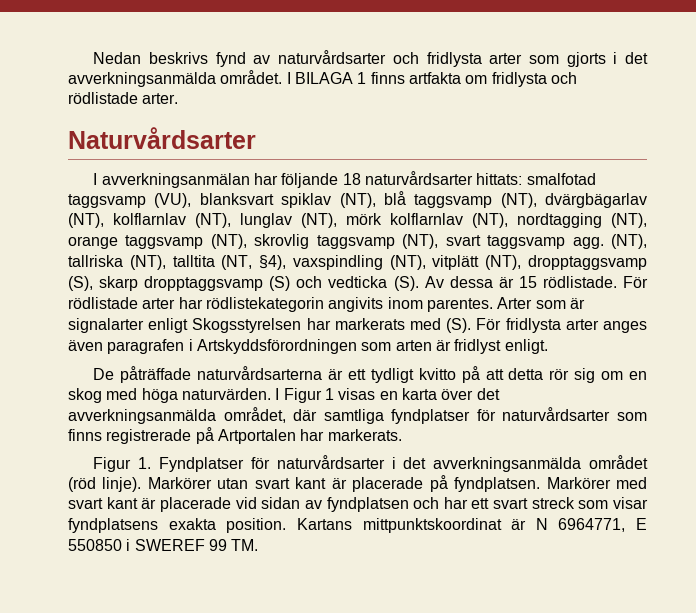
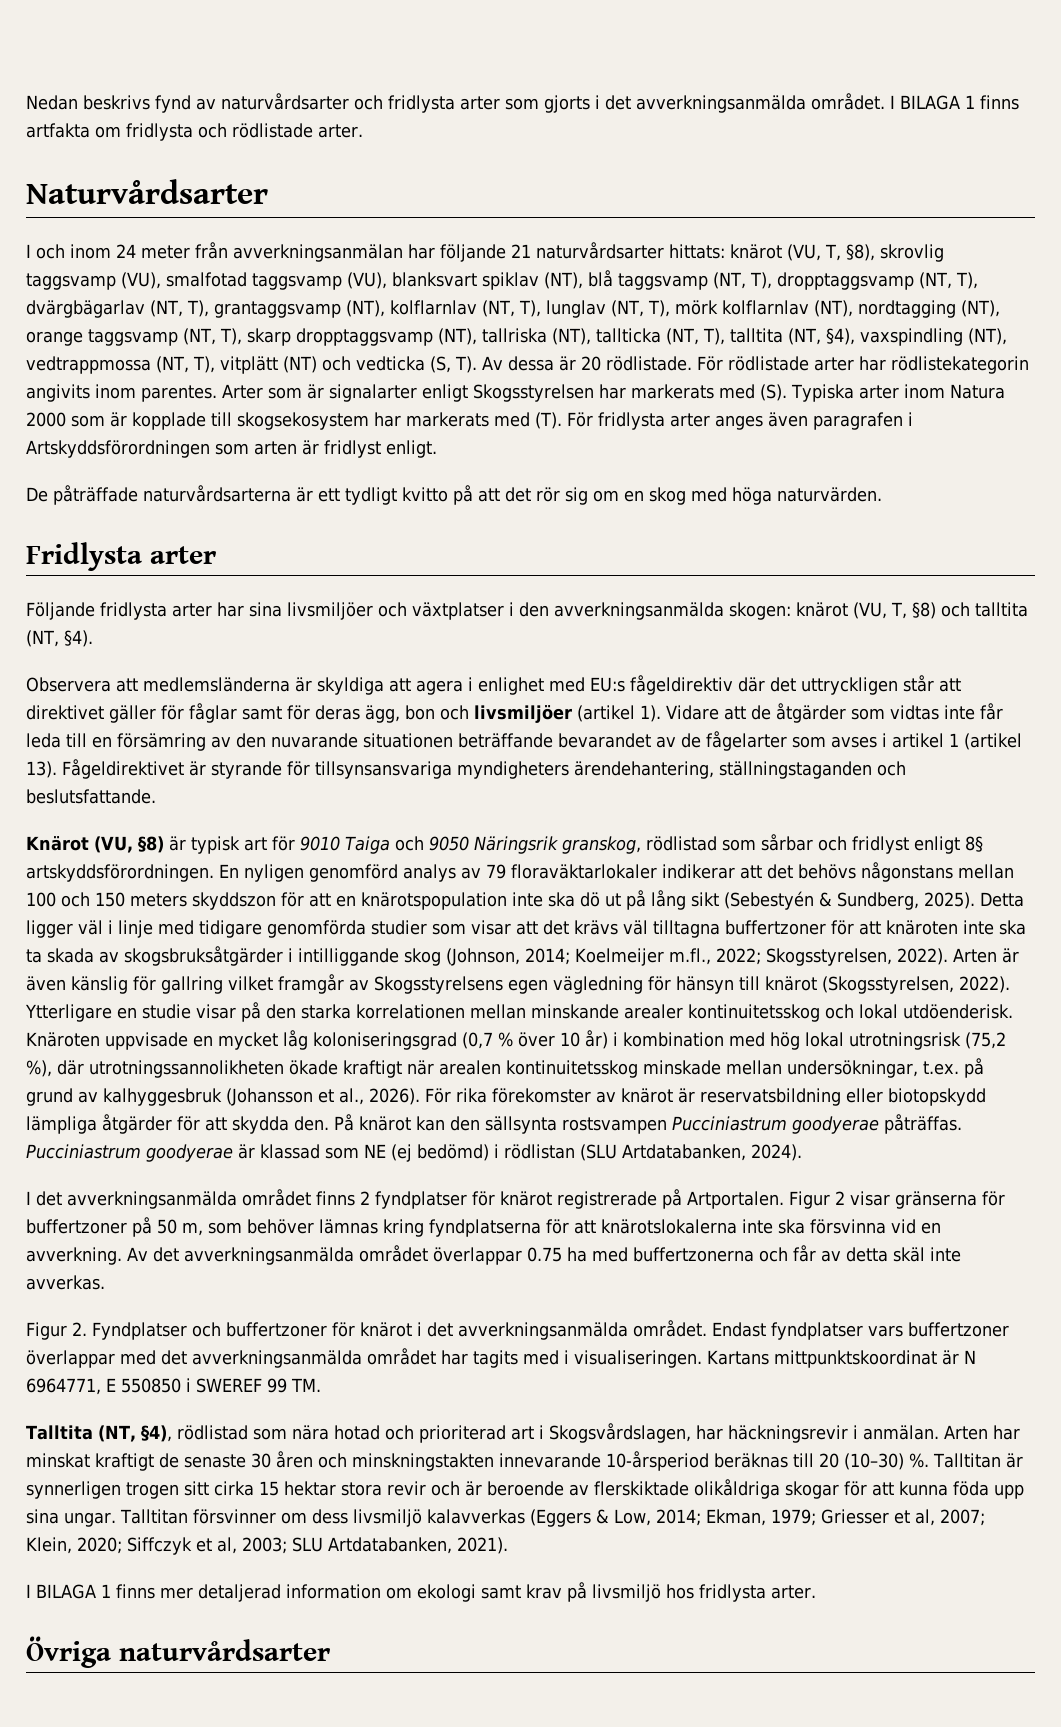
(98, 179) none -> [36,242,228,259] och inom 24 meter från
[342,173,361,185] 18 -> [511,244,531,258] 21
(523, 179) none -> [730,244,944,262] [26,272,161,290] knärot (VU, T, §8), skrovlig taggsvamp (VU),
[500,193,647,208] [68,213,337,228] (NT), dvärgbägarlav (NT), kolflarnlav (NT), lunglav (NT), -> [713,272,978,290] [26,300,670,318] (NT, T), dropptaggsvamp (NT, T), dvärgbägarlav (NT, T), grantaggsvamp (NT), kolflarnlav (NT, T), lunglav (NT, T),
[210,234,648,249] [68,255,166,270] (NT), skrovlig taggsvamp (NT), svart taggsvamp agg. (NT), tallriska (NT), -> [183,328,725,346] (NT, T), skarp dropptaggsvamp (NT), tallriska (NT), tallticka (NT, T),
[432,255,647,270] [68,276,419,291] vitplätt (NT), dropptaggsvamp (S), skarp dropptaggsvamp (S) och vedticka (S). -> [26,356,477,374] vedtrappmossa (NT, T), vitplätt (NT) och vedticka (S, T).
[518,276,537,288] 15 -> [580,356,601,371] 20
(472, 325) none -> [791,384,1005,402] [26,412,562,430] Typiska arter inom Natura 2000 som är kopplade till skogsekosystem har markerats med (T).
[508,368,544,380] detta -> [505,487,531,502] det
[275,388,500,403] [68,407,647,424] [68,427,402,444] [93,455,649,472] [68,475,647,492] [68,497,649,512] [68,518,287,533] I Figur 1 visas en karta över det avverkningsanmälda området, där samtliga fyndplatser för naturvårdsarter som finns registrerade på Artportalen har markerats. // Figur 1. Fyndplatser för naturvårdsarter i det avverkningsanmälda området (röd linje). Markörer utan svart kant är placerade på fyndplatsen. Markörer med svart kant är placerade vid sidan av fyndplatsen och har ett svart streck som visar fyndplatsens exakta position. -> [26,542,216,571] [26,602,1028,620] [26,630,93,647] [26,675,961,695] [26,703,1003,723] [26,731,1022,751] [26,759,906,779] [26,789,156,804] [26,834,983,854] [26,862,1014,882] [26,890,1024,910] [26,920,1026,938] [26,946,1019,966] [26,974,1010,994] [25,1002,1013,1022] [26,1030,1006,1050] [26,1058,984,1078] [26,1088,986,1106] [26,1114,962,1134] [26,1144,802,1162] [26,1189,1005,1209] [26,1217,941,1237] [26,1245,961,1265] [26,1275,105,1290] [26,1320,1009,1340] [26,1348,702,1368] // Fridlysta arter // Följande fridlysta arter har sina livsmiljöer och växtplatser i den avverkningsanmälda skogen: knärot (VU, T, §8) och talltita (NT, §4). // Observera att medlemsländerna är skyldiga att agera i enlighet med EU:s fågeldirektiv där det uttryckligen står att direktivet gäller för fåglar samt för deras ägg, bon och livsmiljöer (artikel 1). Vidare att de åtgärder som vidtas inte får leda till en försämring av den nuvarande situationen beträffande bevarandet av de fågelarter som avses i artikel 1 (artikel 13). Fågeldirektivet är styrande för tillsynsansvariga myndigheters ärendehantering, ställningstaganden och beslutsfattande. // Knärot (VU, §8) är typisk art för 9010 Taiga och 9050 Näringsrik granskog, rödlistad som sårbar och fridlyst enligt 8§ artskyddsförordningen. En nyligen genomförd analys av 79 floraväktarlokaler indikerar att det behövs någonstans mellan 100 och 150 meters skyddszon för att en knärotspopulation inte ska dö ut på lång sikt (Sebestyén & Sundberg, 2025). Detta ligger väl i linje med tidigare genomförda studier som visar att det krävs väl tilltagna buffertzoner för att knäroten inte ska ta skada av skogsbruksåtgärder i intilliggande skog (Johnson, 2014; Koelmeijer m.fl., 2022; Skogsstyrelsen, 2022). Arten är även känslig för gallring vilket framgår av Skogsstyrelsens egen vägledning för hänsyn till knärot (Skogsstyrelsen, 2022). Ytterligare en studie visar på den starka korrelationen mellan minskande arealer kontinuitetsskog och lokal utdöenderisk. Knäroten uppvisade en mycket låg koloniseringsgrad (0,7 % över 10 år) i kombination med hög lokal utrotningsrisk (75,2 %), där utrotningssannolikheten ökade kraftigt när arealen kontinuitetsskog minskade mellan undersökningar, t.ex. på grund av kalhyggesbruk (Johansson et al., 2026). För rika förekomster av knärot är reservatsbildning eller biotopskydd lämpliga åtgärder för att skydda den. På knärot kan den sällsynta rostsvampen Pucciniastrum goodyerae påträffas. Pucciniastrum goodyerae är klassad som NE (ej bedömd) i rödlistan (SLU Artdatabanken, 2024). // I det avverkningsanmälda området finns 2 fyndplatser för knärot registrerade på Artportalen. Figur 2 visar gränserna för buffertzoner på 50 m, som behöver lämnas kring fyndplatserna för att knärotslokalerna inte ska försvinna vid en avverkning. Av det avverkningsanmälda området överlappar 0.75 ha med buffertzonerna och får av detta skäl inte avverkas. // Figur 2. Fyndplatser och buffertzoner för knärot i det avverkningsanmälda området. Endast fyndplatser vars buffertzoner överlappar med det avverkningsanmälda området har tagits med i visualiseringen.
(259, 545) none -> [26,1423,1020,1443] [26,1451,1023,1471] [26,1479,1024,1499] [26,1509,985,1527] [26,1537,508,1555] [26,1582,816,1602] [26,1636,330,1668] // Talltita (NT, §4), rödlistad som nära hotad och prioriterad art i Skogsvårdslagen, har häckningsrevir i anmälan. Arten har minskat kraftigt de senaste 30 åren och minskningstakten innevarande 10-årsperiod beräknas till 20 (10–30) %. Talltitan är synnerligen trogen sitt cirka 15 hektar stora revir och är beroende av flerskiktade olikåldriga skogar för att kunna föda upp sina ungar. Talltitan försvinner om dess livsmiljö kalavverkas (Eggers & Low, 2014; Ekman, 1979; Griesser et al, 2007; Klein, 2020; Siffczyk et al, 2003; SLU Artdatabanken, 2021). // I BILAGA 1 finns mer detaljerad information om ekologi samt krav på livsmiljö hos fridlysta arter. // Övriga naturvårdsarter

